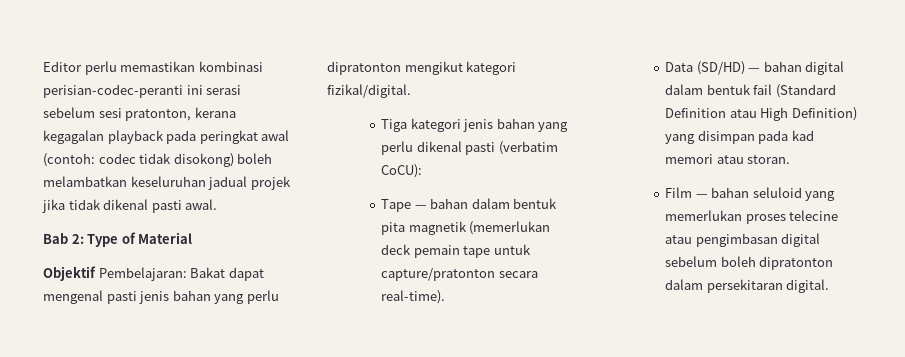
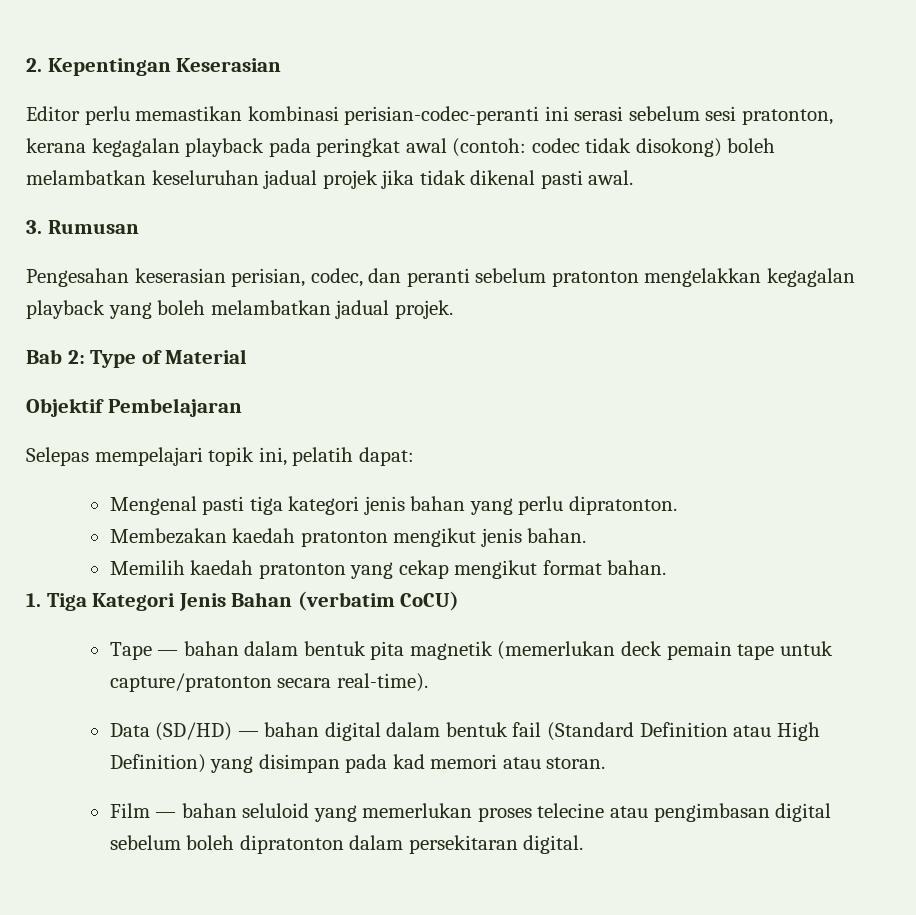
(43, 66) none -> [26,58,282,76] 2. Kepentingan Keserasian //
(218, 204) none -> [26,220,139,234] [26,268,855,287] [26,300,453,319] // 3. Rumusan // Pengesahan keserasian perisian, codec, dan peranti sebelum pratonton mengelakkan kegagalan playback yang boleh melambatkan jadual projek.
[98,267,264,281] [43,290,279,304] [327,61,517,75] [327,84,411,98] [381,119,408,132] Pembelajaran: Bakat dapat mengenal pasti jenis bahan yang perlu dipratonton mengikut kategori fizikal/digital. // Tiga -> [107,398,242,417] [26,447,414,466] [109,496,283,515] Pembelajaran // Selepas mempelajari topik ini, pelatih dapat: // Mengenal pasti tiga
[416,141,558,155] [381,164,423,178] dikenal pasti (verbatim CoCU): -> [568,496,677,515] [109,528,587,547] [109,560,667,579] [26,591,460,611] dipratonton. // Membezakan kaedah pratonton mengikut jenis bahan. // Memilih kaedah pratonton yang cekap mengikut format bahan. // 1. Tiga Kategori Jenis Bahan (verbatim CoCU)

